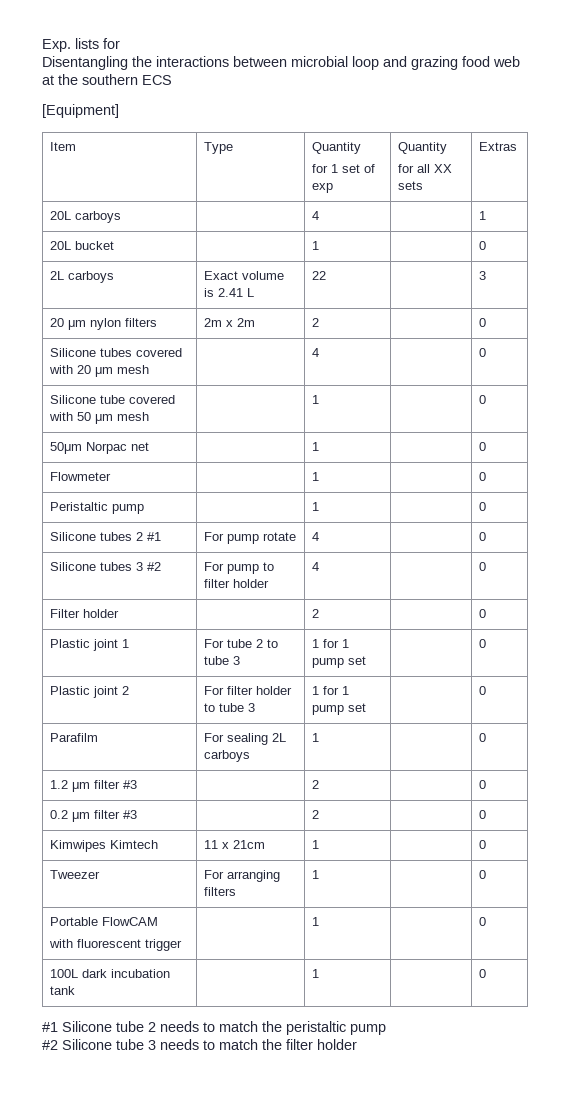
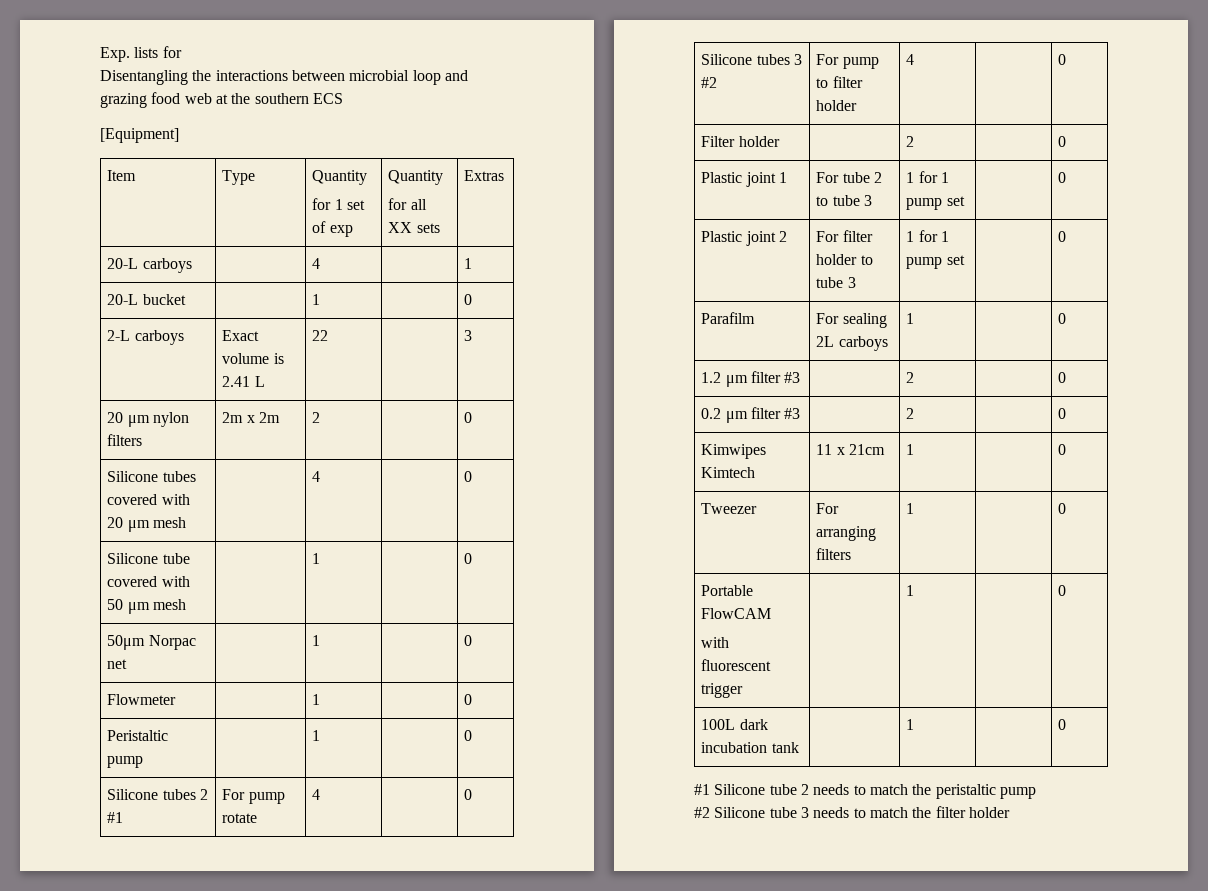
[50,211,72,220] 20L -> [107,258,139,269] 20-L
[50,241,72,250] 20L -> [107,294,139,305] 20-L
[50,271,65,280] 2L -> [107,330,131,341] 2-L

